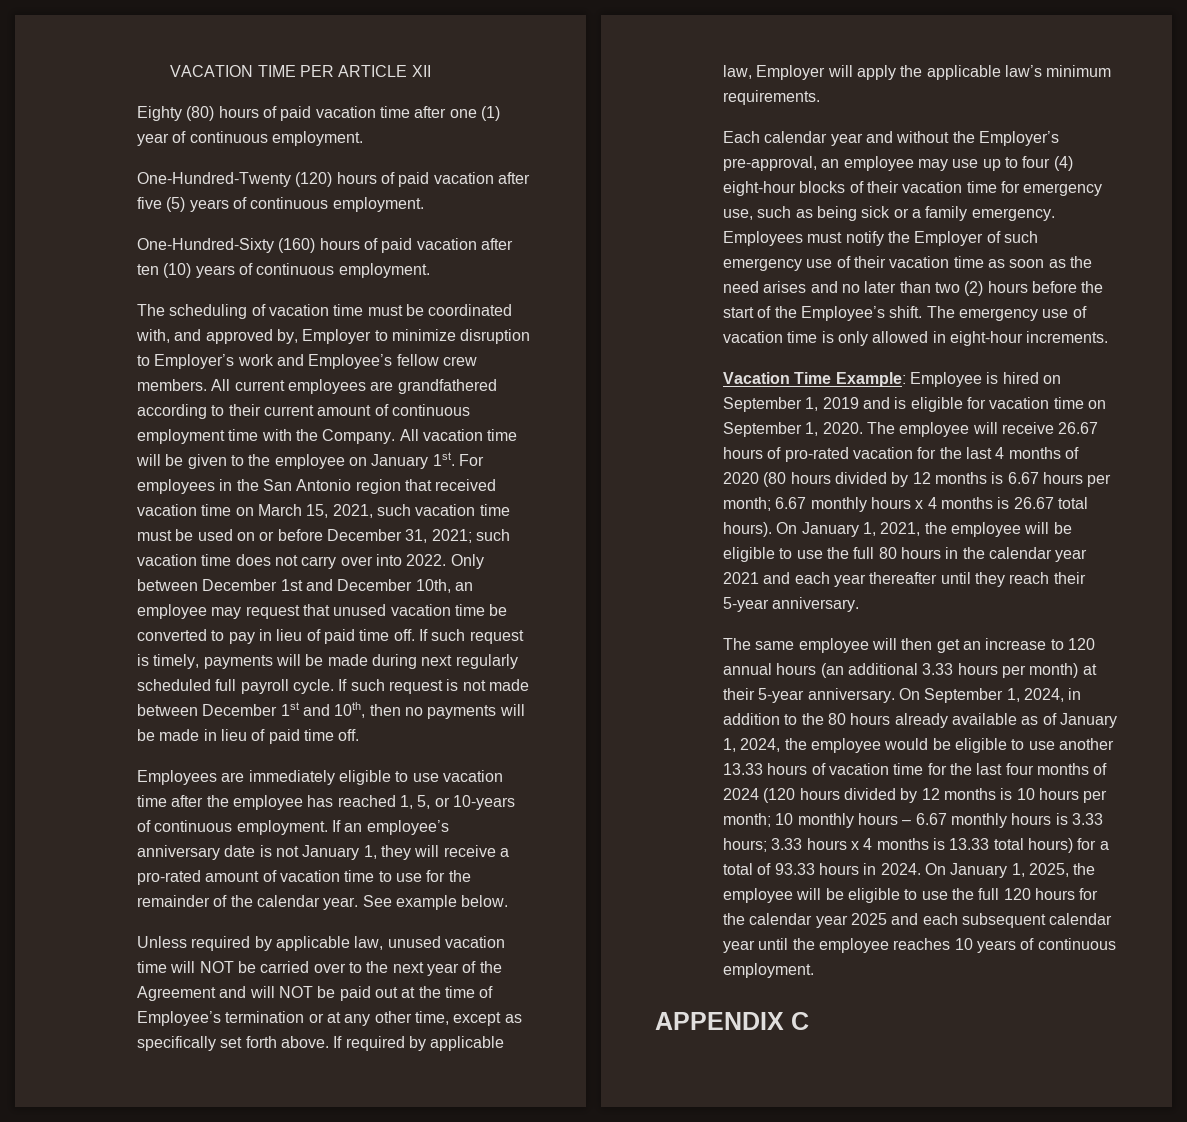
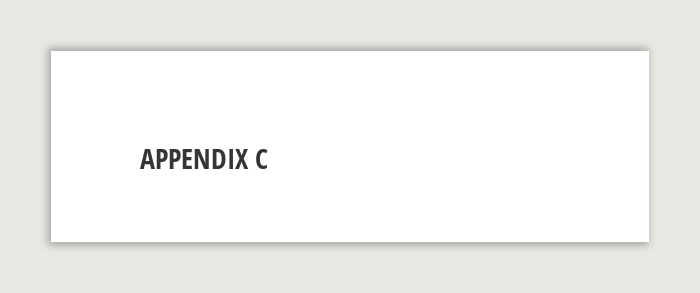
[170,65,431,77] [136,106,500,121] [136,131,363,146] [136,172,530,187] [136,197,424,212] [136,238,513,253] [136,263,430,278] [136,304,513,319] [135,329,531,344] [136,354,477,369] [136,379,497,394] [136,404,470,419] [136,429,518,444] [135,452,484,469] [136,479,497,494] [136,504,510,518] [136,529,510,543] [136,554,484,569] [136,579,473,593] [136,604,508,619] [136,629,524,644] [136,654,518,669] [136,679,529,694] [136,702,525,719] [136,729,360,744] [136,770,503,785] [136,795,515,810] [136,820,449,835] [136,845,509,860] [136,870,471,885] [136,895,509,910] [136,936,505,951] [136,961,502,976] [136,986,494,1001] [136,1011,522,1026] [136,1036,505,1051] [722,65,1112,80] [722,90,820,105] [722,131,1059,146] [722,156,1073,171] [722,181,1103,196] [722,206,1055,221] [722,231,1038,246] [722,256,1092,271] [722,281,1104,296] [722,306,1087,321] [722,331,1109,346] [722,372,1061,387] [722,397,1106,412] [722,422,1099,437] [722,447,1079,462] [722,472,1112,487] [722,497,1088,512] [722,522,1072,537] [722,547,1088,562] [722,572,1086,587] [722,597,860,612] [722,638,1095,653] [722,663,1097,678] [722,688,1082,703] [722,713,1117,728] [722,738,1114,753] [722,763,1108,775] [722,788,1108,803] [722,813,1103,828] [722,838,1109,853] [722,863,1096,878] [722,888,1099,903] [722,913,1113,928] [722,938,1116,953] [722,963,814,978] VACATION TIME PER ARTICLE XII // Eighty (80) hours of paid vacation time after one (1) year of continuous employment. // One-Hundred-Twenty (120) hours of paid vacation after five (5) years of continuous employment. // One-Hundred-Sixty (160) hours of paid vacation after ten (10) years of continuous employment. // The scheduling of vacation time must be coordinated with, and approved by, Employer to minimize disruption to Employer’s work and Employee’s fellow crew members. All current employees are grandfathered according to their current amount of continuous employment time with the Company. All vacation time will be given to the employee on January 1st. For employees in the San Antonio region that received vacation time on March 15, 2021, such vacation time must be used on or before December 31, 2021; such vacation time does not carry over into 2022. Only between December 1st and December 10th, an employee may request that unused vacation time be converted to pay in lieu of paid time off. If such request is timely, payments will be made during next regularly scheduled full payroll cycle. If such request is not made between December 1st and 10th, then no payments will be made in lieu of paid time off. // Employees are immediately eligible to use vacation time after the employee has reached 1, 5, or 10-years of continuous employment. If an employee’s anniversary date is not January 1, they will receive a pro-rated amount of vacation time to use for the remainder of the calendar year. See example below. // Unless required by applicable law, unused vacation time will NOT be carried over to the next year of the Agreement and will NOT be paid out at the time of Employee’s termination or at any other time, except as specifically set forth above. If required by applicable law, Employer will apply the applicable law’s minimum requirements. // Each calendar year and without the Employer’s pre-approval, an employee may use up to four (4) eight-hour blocks of their vacation time for emergency use, such as being sick or a family emergency. Employees must notify the Employer of such emergency use of their vacation time as soon as the need arises and no later than two (2) hours before the start of the Employee’s shift. The emergency use of vacation time is only allowed in eight-hour increments. // Vacation Time Example: Employee is hired on September 1, 2019 and is eligible for vacation time on September 1, 2020. The employee will receive 26.67 hours of pro-rated vacation for the last 4 months of 2020 (80 hours divided by 12 months is 6.67 hours per month; 6.67 monthly hours x 4 months is 26.67 total hours). On January 1, 2021, the employee will be eligible to use the full 80 hours in the calendar year 2021 and each year thereafter until they reach their 5-year anniversary. // The same employee will then get an increase to 120 annual hours (an additional 3.33 hours per month) at their 5-year anniversary. On September 1, 2024, in addition to the 80 hours already available as of January 1, 2024, the employee would be eligible to use another 13.33 hours of vacation time for the last four months of 2024 (120 hours divided by 12 months is 10 hours per month; 10 monthly hours – 6.67 monthly hours is 3.33 hours; 3.33 hours x 4 months is 13.33 total hours) for a total of 93.33 hours in 2024. On January 1, 2025, the employee will be eligible to use the full 120 hours for the calendar year 2025 and each subsequent calendar year until the employee reaches 10 years of continuous employment. // -> (140, 159) none

